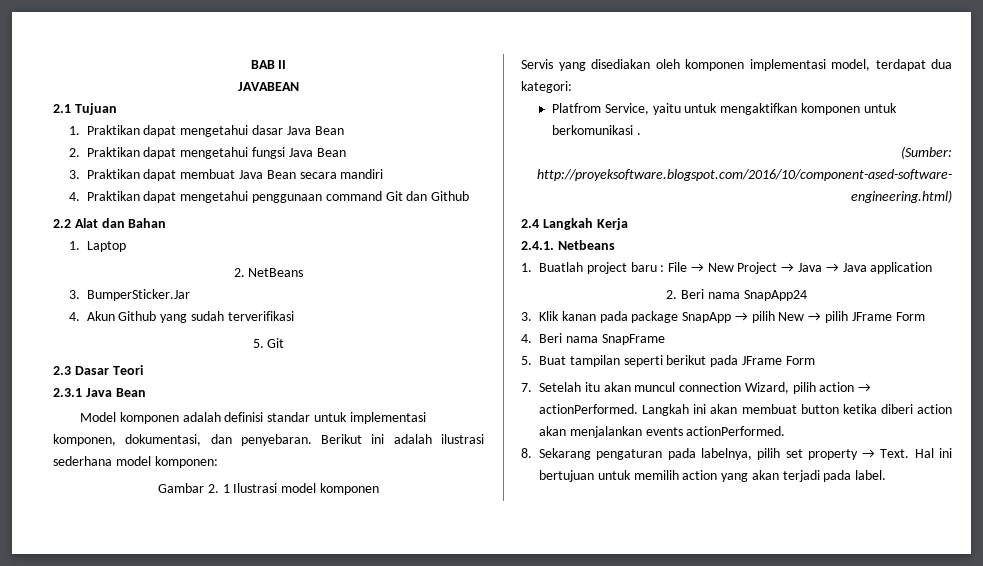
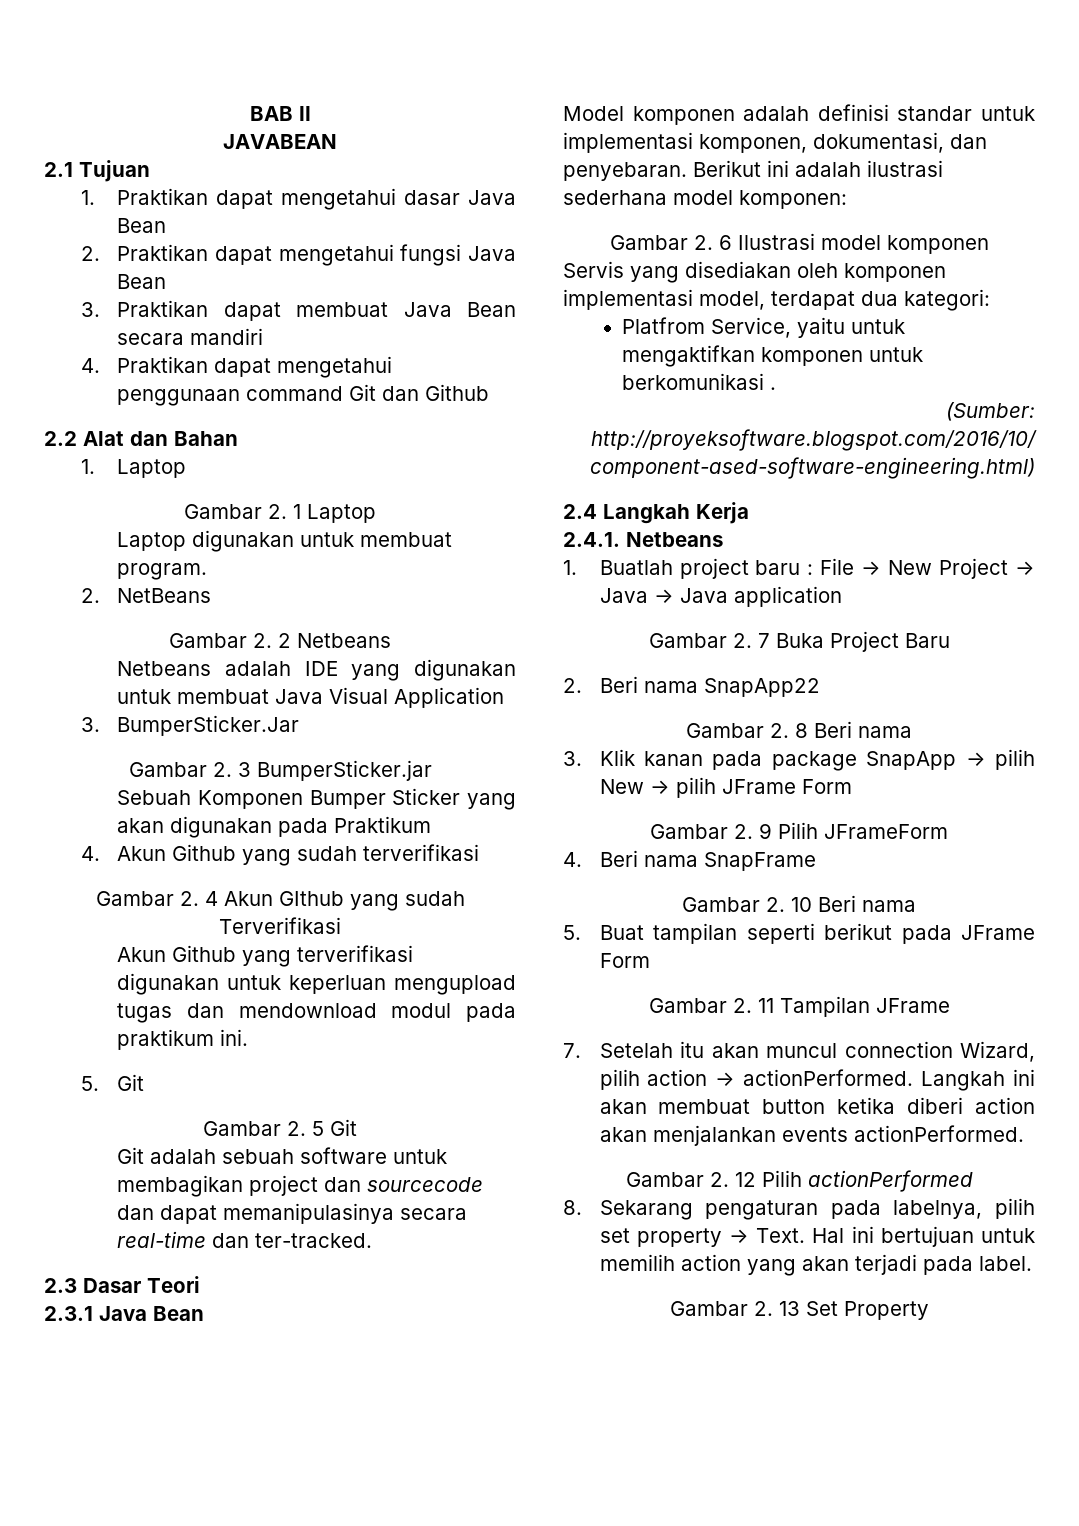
[233,268,304,277] [68,289,190,301] 2. NetBeans // 3. BumperSticker.Jar -> [184,504,376,523] [117,530,453,552] [117,563,208,580] [80,588,212,603] [169,633,391,648] [117,659,516,681] [117,687,505,708] [80,715,300,736] [128,760,432,781] [117,788,516,810] [117,816,432,838] Gambar 2. 1 Laptop // Laptop digunakan untuk membuat program. // 2. NetBeans // Gambar 2. 2 Netbeans // Netbeans adalah IDE yang digunakan untuk membuat Java Visual Application // 3. BumperSticker.Jar // Gambar 2. 3 BumperSticker.jar // Sebuah Komponen Bumper Sticker yang akan digunakan pada Praktikum
[252,338,285,348] 5. Git -> [95,891,465,911] [219,917,341,934] [117,945,414,967] [117,973,516,995] [117,1003,516,1023] [117,1029,249,1050] [80,1074,145,1091] [203,1119,357,1136] [117,1147,448,1164] [117,1175,484,1197] [117,1203,468,1224] [117,1231,373,1248] Gambar 2. 4 Akun GIthub yang sudah Terverifikasi // Akun Github yang terverifikasi digunakan untuk keperluan mengupload tugas dan mendownload modul pada praktikum ini. // 5. Git // Gambar 2. 5 Git // Git adalah sebuah software untuk membagikan project dan sourcecode dan dapat memanipulasinya secara real-time dan ter-tracked.
[222,484,230,493] 1 -> [718,235,732,250] 6
[666,289,807,301] 2. Beri nama SnapApp24 -> [648,631,950,652] [563,676,820,697] [686,721,912,738] Gambar 2. 7 Buka Project Baru // 2. Beri nama SnapApp22 // Gambar 2. 8 Beri nama
(925, 316) none -> [650,822,948,839] // Gambar 2. 9 Pilih JFrameForm
(665, 339) none -> [682,895,916,912] // Gambar 2. 10 Beri nama
(815, 360) none -> [648,996,950,1017] // Gambar 2. 11 Tampilan JFrame
(786, 431) none -> [625,1170,973,1192] // Gambar 2. 12 Pilih actionPerformed
(887, 475) none -> [669,1301,929,1320] // Gambar 2. 13 Set Property

